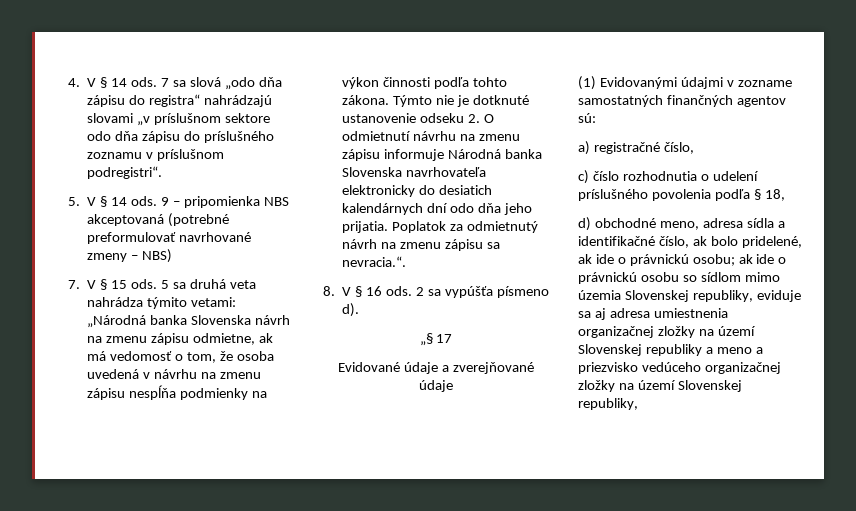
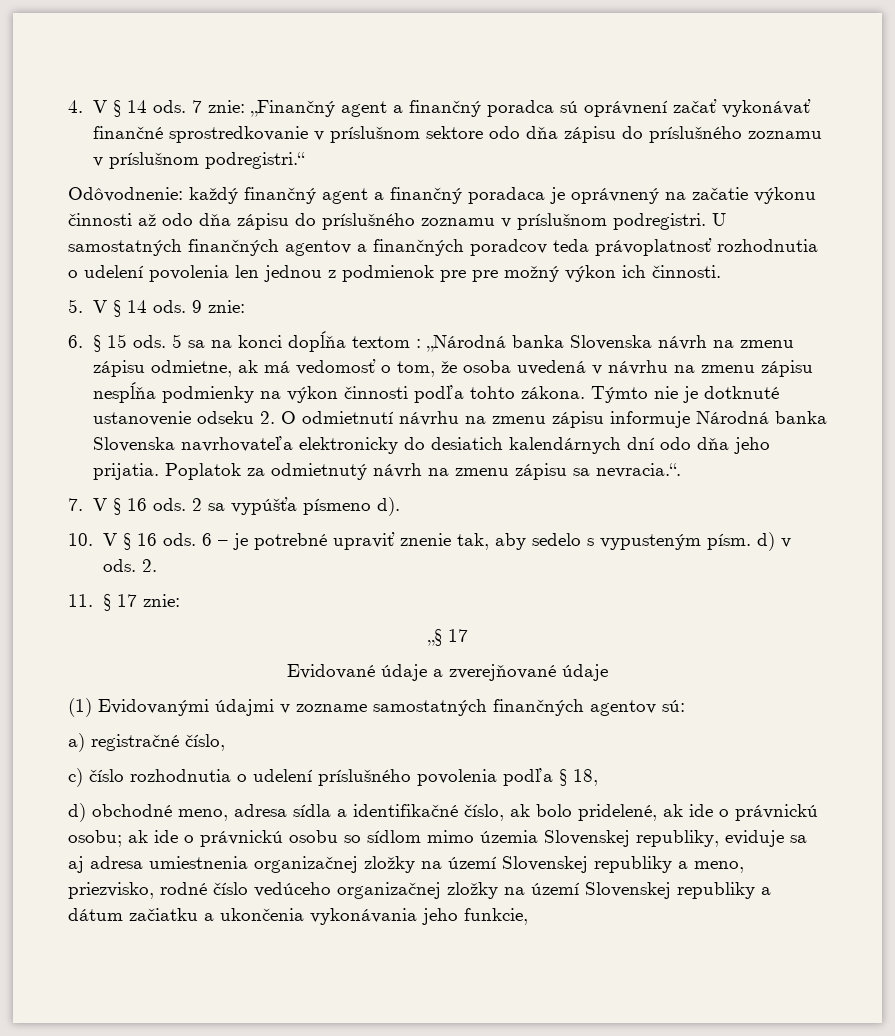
[172,77,282,90] [87,94,272,107] [87,113,151,126] sa slová „odo dňa zápisu do registra“ nahrádzajú slovami „v -> [207,99,811,117] [92,126,324,143] znie: „Finančný agent a finančný poradca sú oprávnení začať vykonávať finančné sprostredkovanie v
[87,166,163,179] podregistri“. -> [204,152,305,169] [68,187,816,204] [68,213,726,230] [68,238,818,256] [68,265,721,282] podregistri.“ // Odôvodnenie: každý finančný agent a finančný poradaca je oprávnený na začatie výkonu činnosti až odo dňa zápisu do príslušného zoznamu v príslušnom podregistri. U samostatných finančných agentov a finančných poradcov teda právoplatnosť rozhodnutia o udelení povolenia len jednou z podmienok pre pre možný výkon ich činnosti.
[172,196,289,208] [87,213,230,227] [87,232,252,244] [87,249,173,263] [68,280,97,289] – pripomienka NBS akceptovaná (potrebné preformulovať navrhované zmeny – NBS) // 7. V -> [207,300,245,313] [68,335,83,348] znie: // 6.
[189,279,256,289] [87,297,237,309] druhá veta nahrádza týmito vetami: -> [210,331,421,352] na konci dopĺňa textom :
[323,286,335,296] 8. -> [68,498,83,511] 7.
(360, 310) none -> [68,532,791,551] [102,559,157,572] [68,594,180,611] // 10. V § 16 ods. 6 – je potrebné upraviť znenie tak, aby sedelo s vypusteným písm. d) v ods. 2. // 11. § 17 znie:
[716,347,763,354] [578,362,638,374] meno a priezvisko -> [694,861,744,873] [68,882,248,899] meno, priezvisko, rodné číslo
[578,398,638,410] republiky, -> [677,882,771,899] [68,908,528,925] republiky a dátum začiatku a ukončenia vykonávania jeho funkcie,

